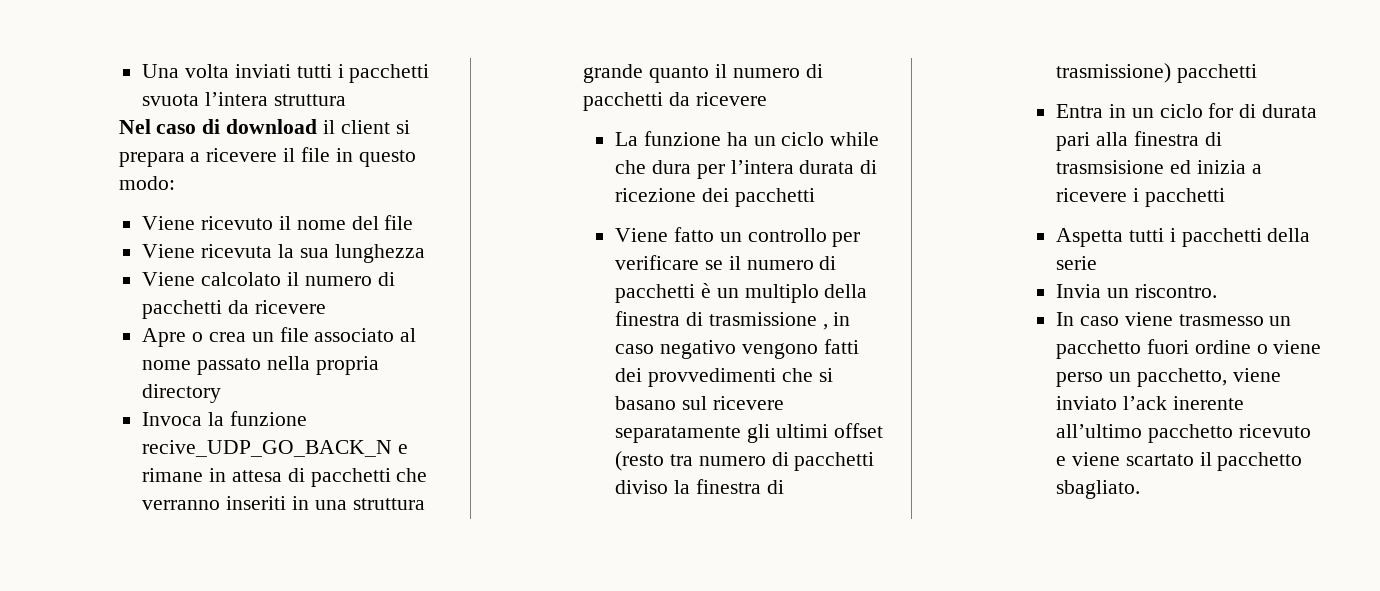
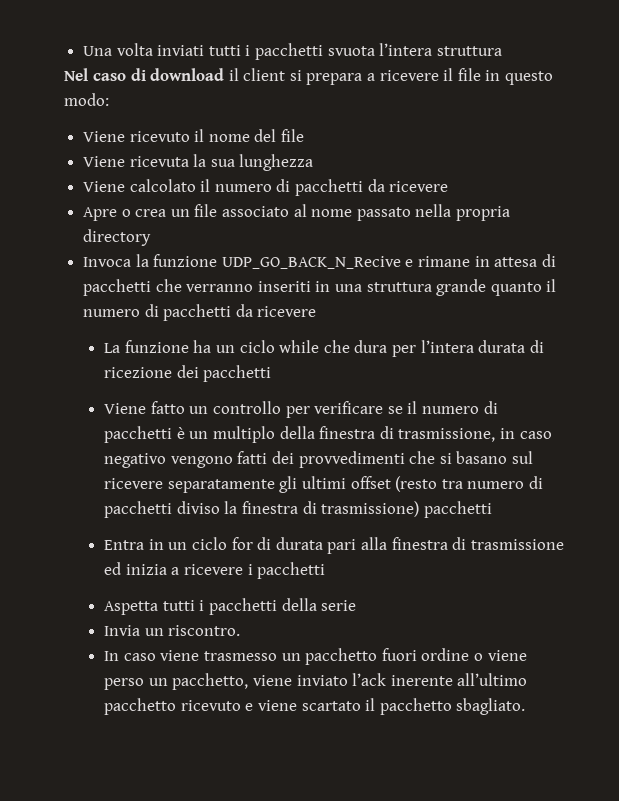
[142,440,393,457] recive_UDP_GO_BACK_N -> [221,256,401,269] UDP_GO_BACK_N_Recive
[708,312,828,330] trasmissione , -> [398,428,496,442] trasmissione,
[1056,160,1165,174] trasmsisione -> [470,539,564,550] trasmissione

